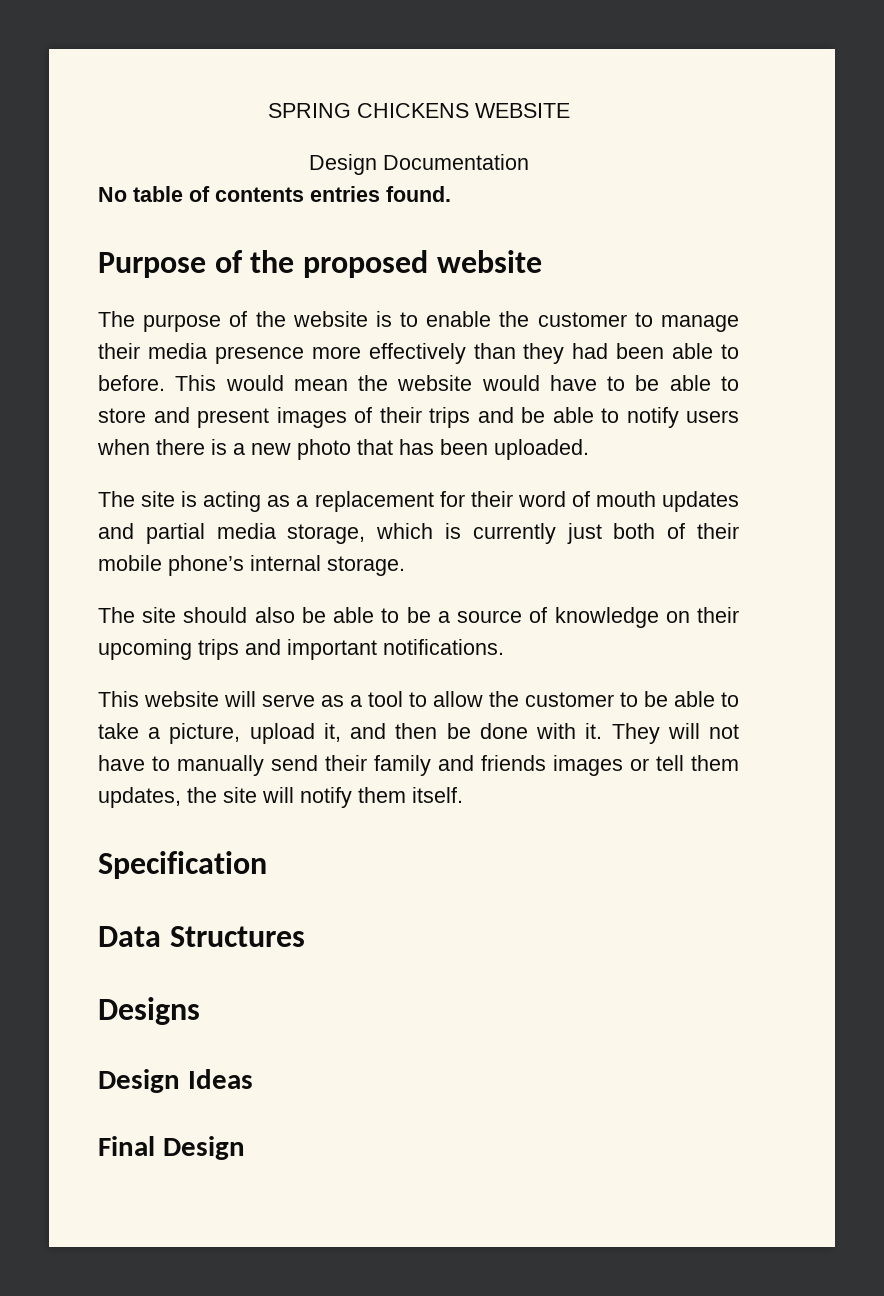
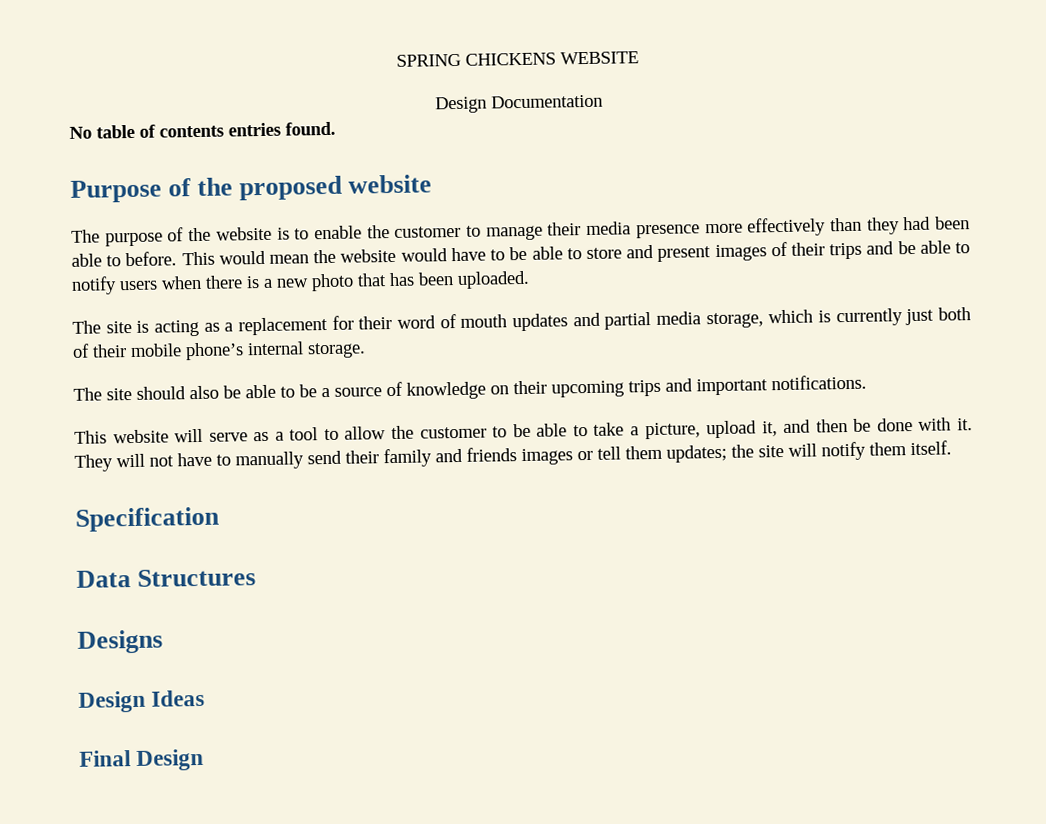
[98,787,181,808] updates, -> [666,444,727,463] updates;

